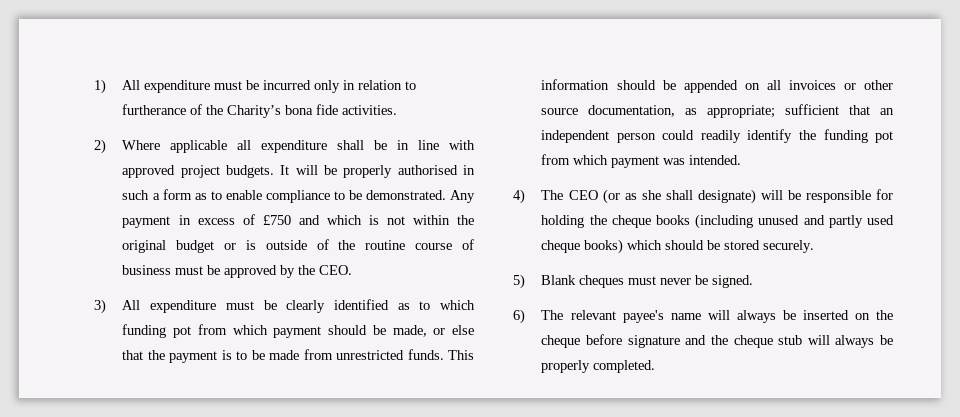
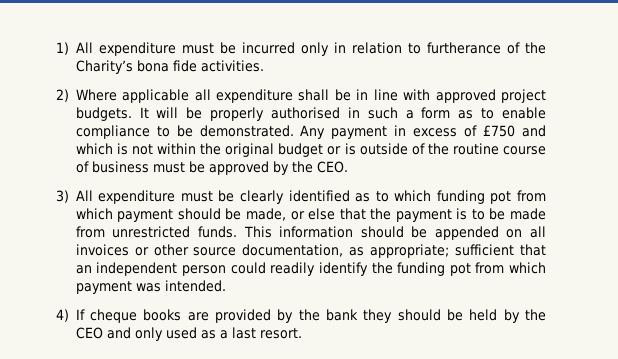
[541,189,893,204] [541,214,894,229] [541,239,815,254] [513,274,754,289] [513,309,893,324] [541,334,893,348] [541,360,656,373] The CEO (or as she shall designate) will be responsible for holding the cheque books (including unused and partly used cheque books) which should be stored securely. // 5) Blank cheques must never be signed. // 6) The relevant payee's name will always be inserted on the cheque before signature and the cheque stub will always be properly completed. -> [75,309,547,323] [75,327,302,341] If cheque books are provided by the bank they should be held by the CEO and only used as a last resort.

